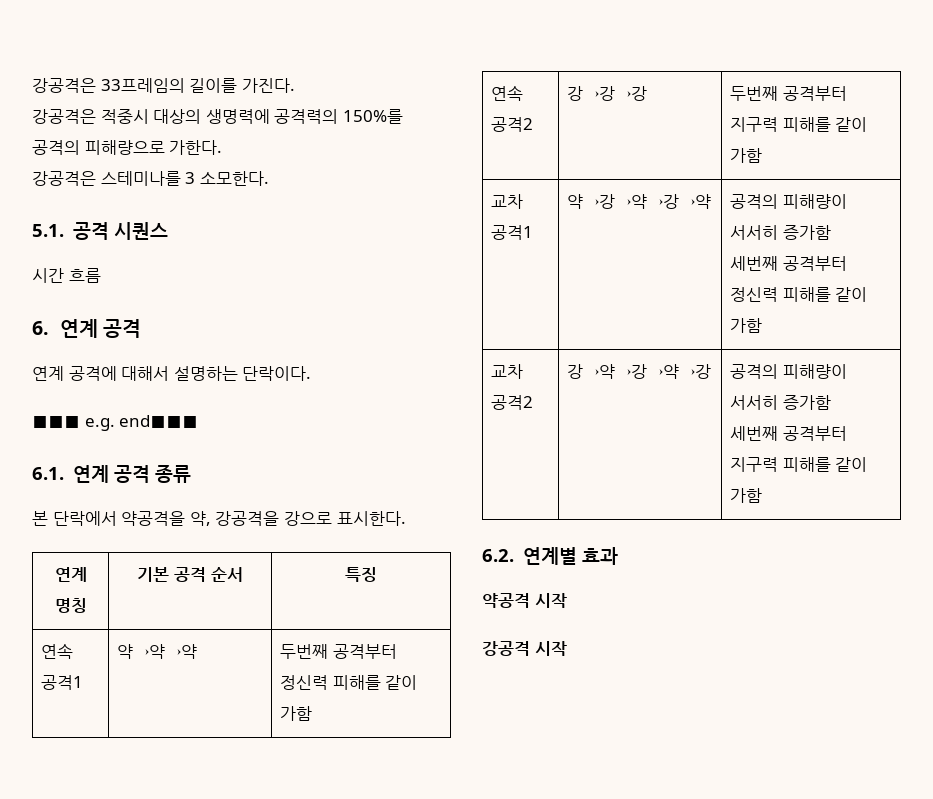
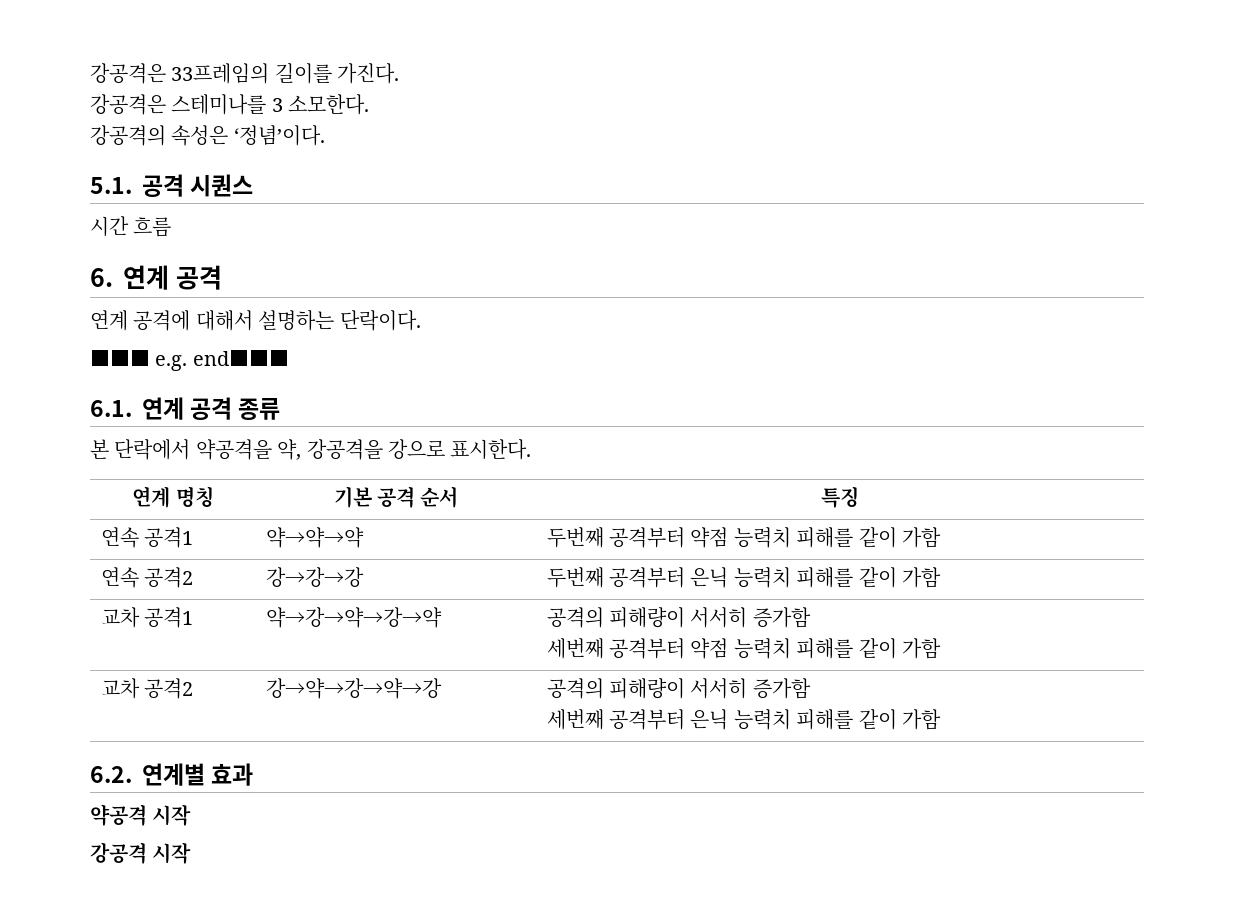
[32,109,403,124] [32,140,223,155] // 강공격은 적중시 대상의 생명력에 공격력의 150%를 공격의 피해량으로 가한다. -> (400, 73) none
(269, 178) none -> [90,125,325,146] // 강공격의 속성은 ‘정념’이다.
[280,675,329,690] 정신력 -> [690,527,791,548] 약점 능력치
[730,117,779,132] 지구력 -> [690,567,791,588] 은닉 능력치
[730,287,779,302] 정신력 -> [690,638,791,659] 약점 능력치
[730,457,779,472] 지구력 -> [690,709,791,730] 은닉 능력치

